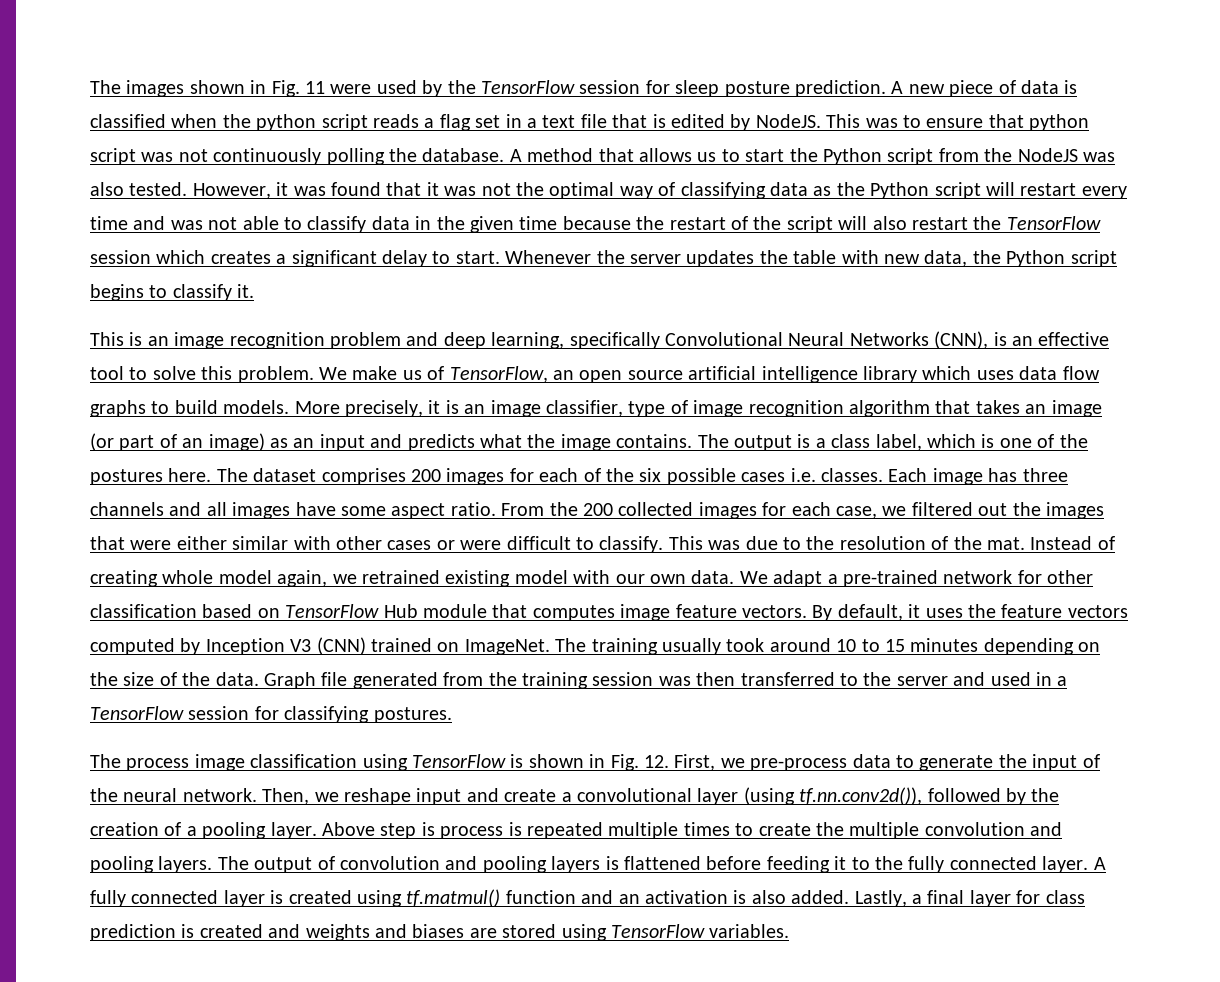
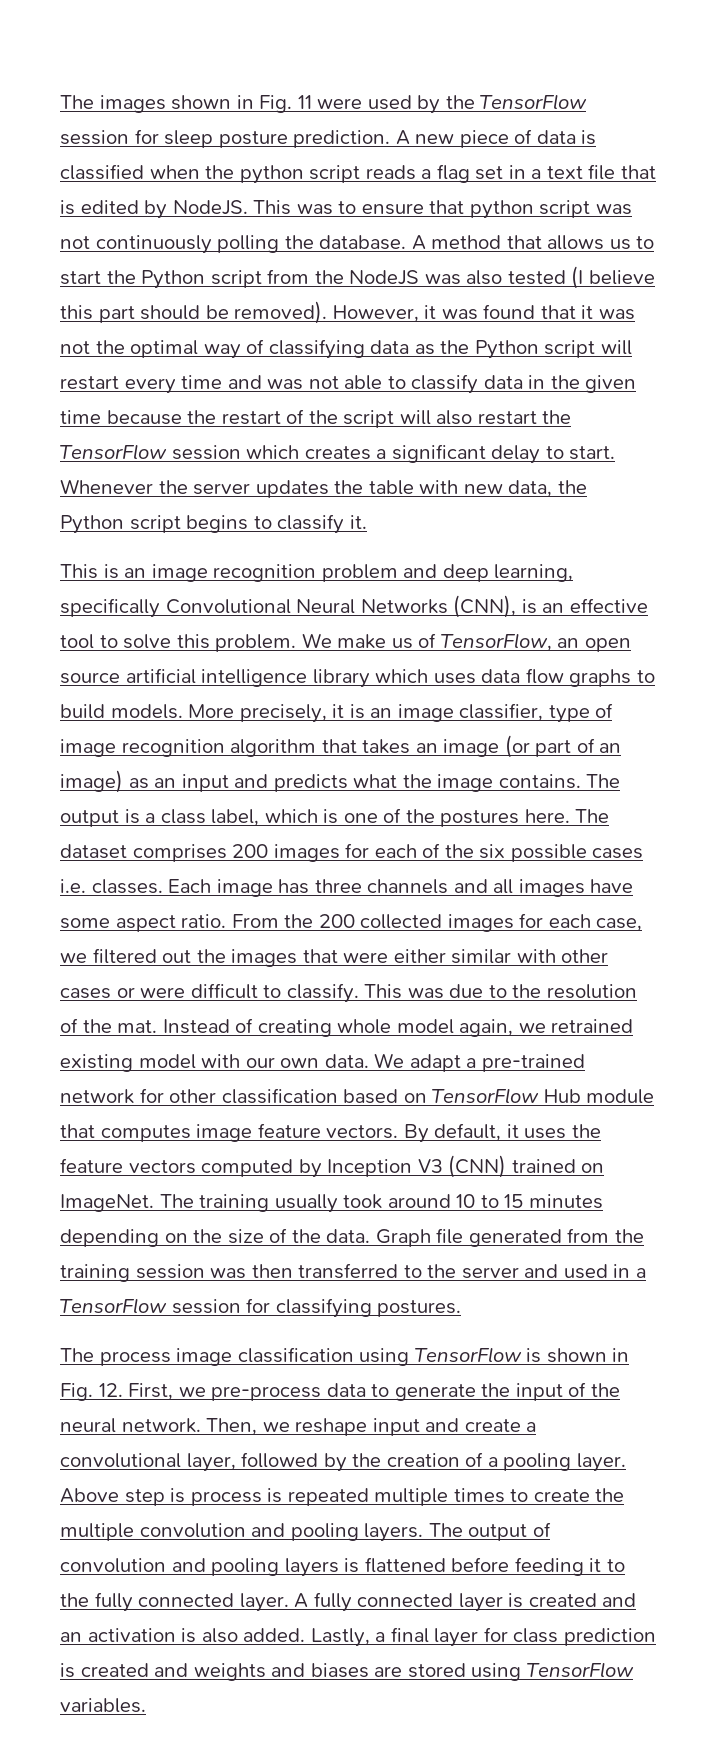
[129,182,188,196] tested. -> [507,266,655,289] [60,301,328,324] tested (I believe this part should be removed).
[697,787,923,805] layer (using tf.nn.conv2d()), -> [186,1453,236,1472] layer,
[357,889,576,907] using tf.matmul() function -> (597, 1600) none

